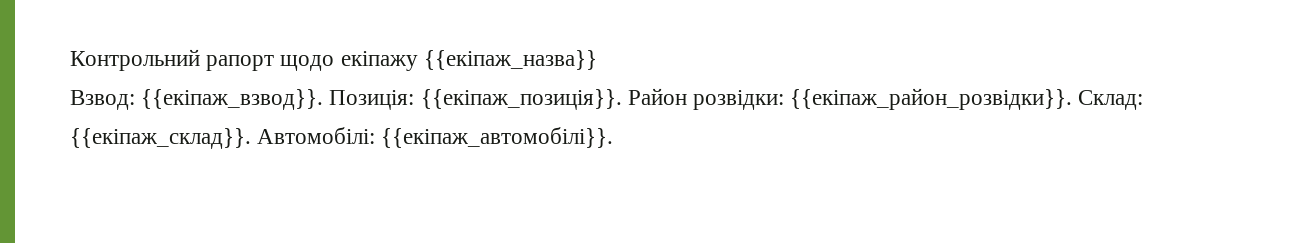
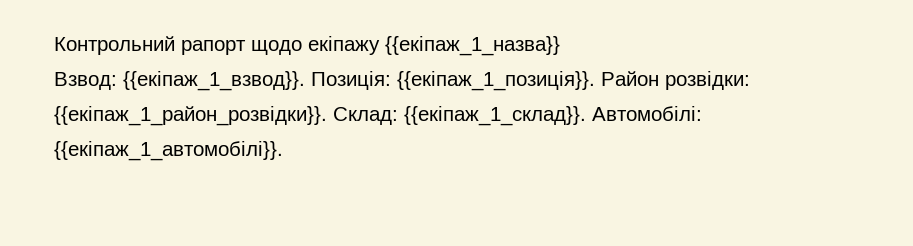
[423,50,597,70] {{екіпаж_назва}} -> [385,36,560,56] {{екіпаж_1_назва}}
[141,88,1144,110] [70,127,614,149] {{екіпаж_взвод}}. Позиція: {{екіпаж_позиція}}. Район розвідки: {{екіпаж_район_розвідки}}. Склад: {{екіпаж_склад}}. Автомобілі: {{екіпаж_автомобілі}}. -> [123,71,750,91] [54,106,702,126] [54,141,283,161] {{екіпаж_1_взвод}}. Позиція: {{екіпаж_1_позиція}}. Район розвідки: {{екіпаж_1_район_розвідки}}. Склад: {{екіпаж_1_склад}}. Автомобілі: {{екіпаж_1_автомобілі}}.

